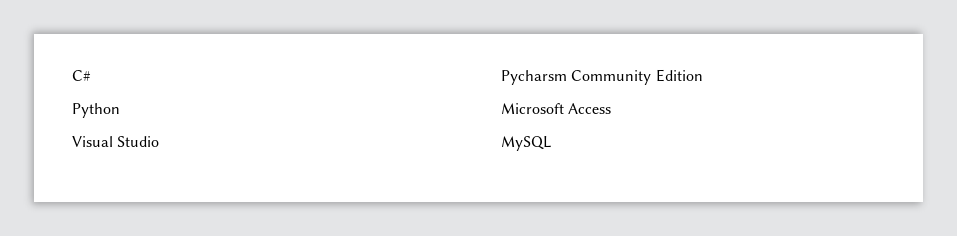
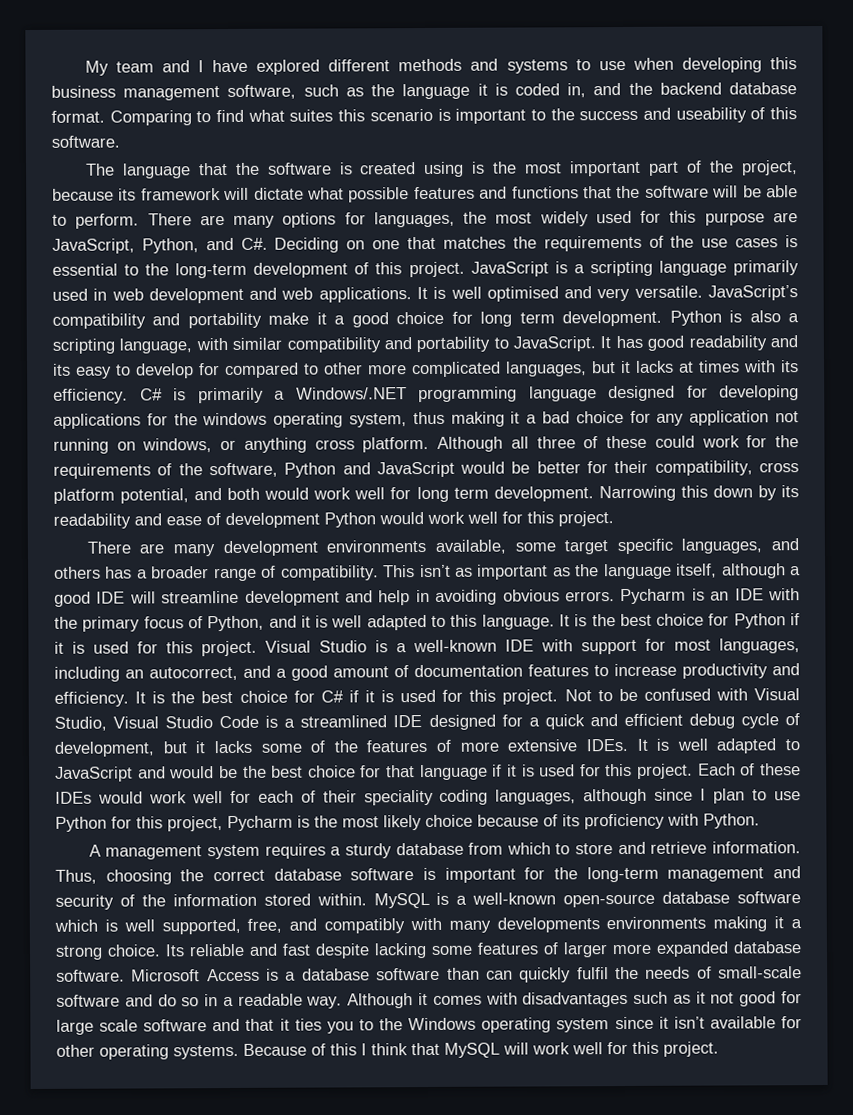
[72,70,91,81] [72,103,120,118] [72,136,160,147] [501,69,703,85] [501,103,612,114] [501,136,551,151] C# // Python // Visual Studio // Pycharsm Community Edition // Microsoft Access // MySQL -> [84,57,798,76] [51,82,797,101] [51,107,797,126] [51,135,120,148] [85,160,799,179] [52,185,798,203] [52,210,798,229] [52,235,799,254] [52,260,800,279] [52,285,799,304] [52,310,799,329] [52,335,798,354] [53,360,799,379] [53,385,799,404] [53,410,799,429] [53,435,800,454] [53,460,799,479] [53,485,800,504] [53,511,614,529] [86,538,800,557] [54,563,801,582] [54,588,800,607] [54,613,800,632] [54,638,800,657] [54,663,800,682] [54,688,801,707] [54,713,800,731] [54,738,800,757] [55,763,802,782] [55,788,801,806] [55,813,760,832] [88,841,802,860] [55,866,801,885] [55,891,801,910] [54,916,802,935] [55,941,802,960] [56,966,803,983] [56,991,803,1009] [56,1016,803,1035] [56,1041,719,1060] My team and I have explored different methods and systems to use when developing this business management software, such as the language it is coded in, and the backend database format. Comparing to find what suites this scenario is important to the success and useability of this software. // The language that the software is created using is the most important part of the project, because its framework will dictate what possible features and functions that the software will be able to perform. There are many options for languages, the most widely used for this purpose are JavaScript, Python, and C#. Deciding on one that matches the requirements of the use cases is essential to the long-term development of this project. JavaScript is a scripting language primarily used in web development and web applications. It is well optimised and very versatile. JavaScript’s compatibility and portability make it a good choice for long term development. Python is also a scripting language, with similar compatibility and portability to JavaScript. It has good readability and its easy to develop for compared to other more complicated languages, but it lacks at times with its efficiency. C# is primarily a Windows/.NET programming language designed for developing applications for the windows operating system, thus making it a bad choice for any application not running on windows, or anything cross platform. Although all three of these could work for the requirements of the software, Python and JavaScript would be better for their compatibility, cross platform potential, and both would work well for long term development. Narrowing this down by its readability and ease of development Python would work well for this project. // There are many development environments available, some target specific languages, and others has a broader range of compatibility. This isn’t as important as the language itself, although a good IDE will streamline development and help in avoiding obvious errors. Pycharm is an IDE with the primary focus of Python, and it is well adapted to this language. It is the best choice for Python if it is used for this project. Visual Studio is a well-known IDE with support for most languages, including an autocorrect, and a good amount of documentation features to increase productivity and efficiency. It is the best choice for C# if it is used for this project. Not to be confused with Visual Studio, Visual Studio Code is a streamlined IDE designed for a quick and efficient debug cycle of development, but it lacks some of the features of more extensive IDEs. It is well adapted to JavaScript and would be the best choice for that language if it is used for this project. Each of these IDEs would work well for each of their speciality coding languages, although since I plan to use Python for this project, Pycharm is the most likely choice because of its proficiency with Python. // A management system requires a sturdy database from which to store and retrieve information. Thus, choosing the correct database software is important for the long-term management and security of the information stored within. MySQL is a well-known open-source database software which is well supported, free, and compatibly with many developments environments making it a strong choice. Its reliable and fast despite lacking some features of larger more expanded database software. Microsoft Access is a database software than can quickly fulfil the needs of small-scale software and do so in a readable way. Although it comes with disadvantages such as it not good for large scale software and that it ties you to the Windows operating system since it isn’t available for other operating systems. Because of this I think that MySQL will work well for this project.

